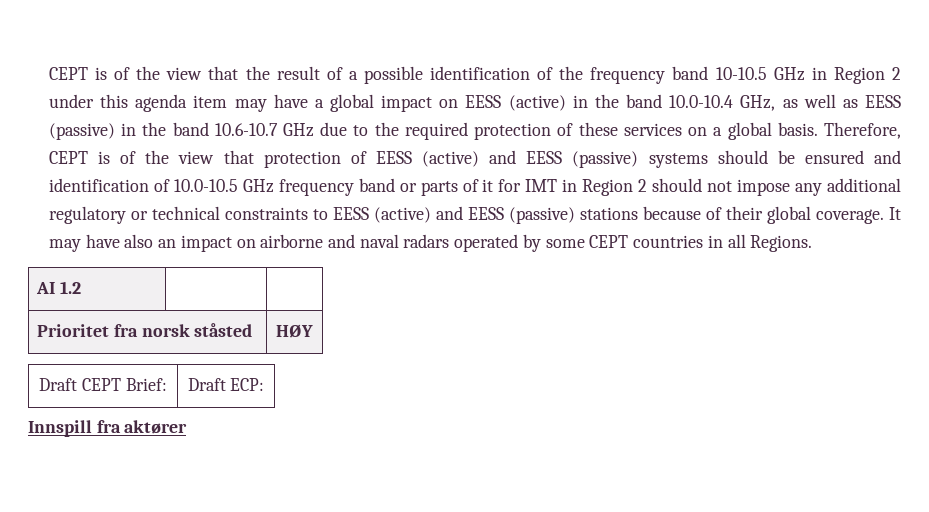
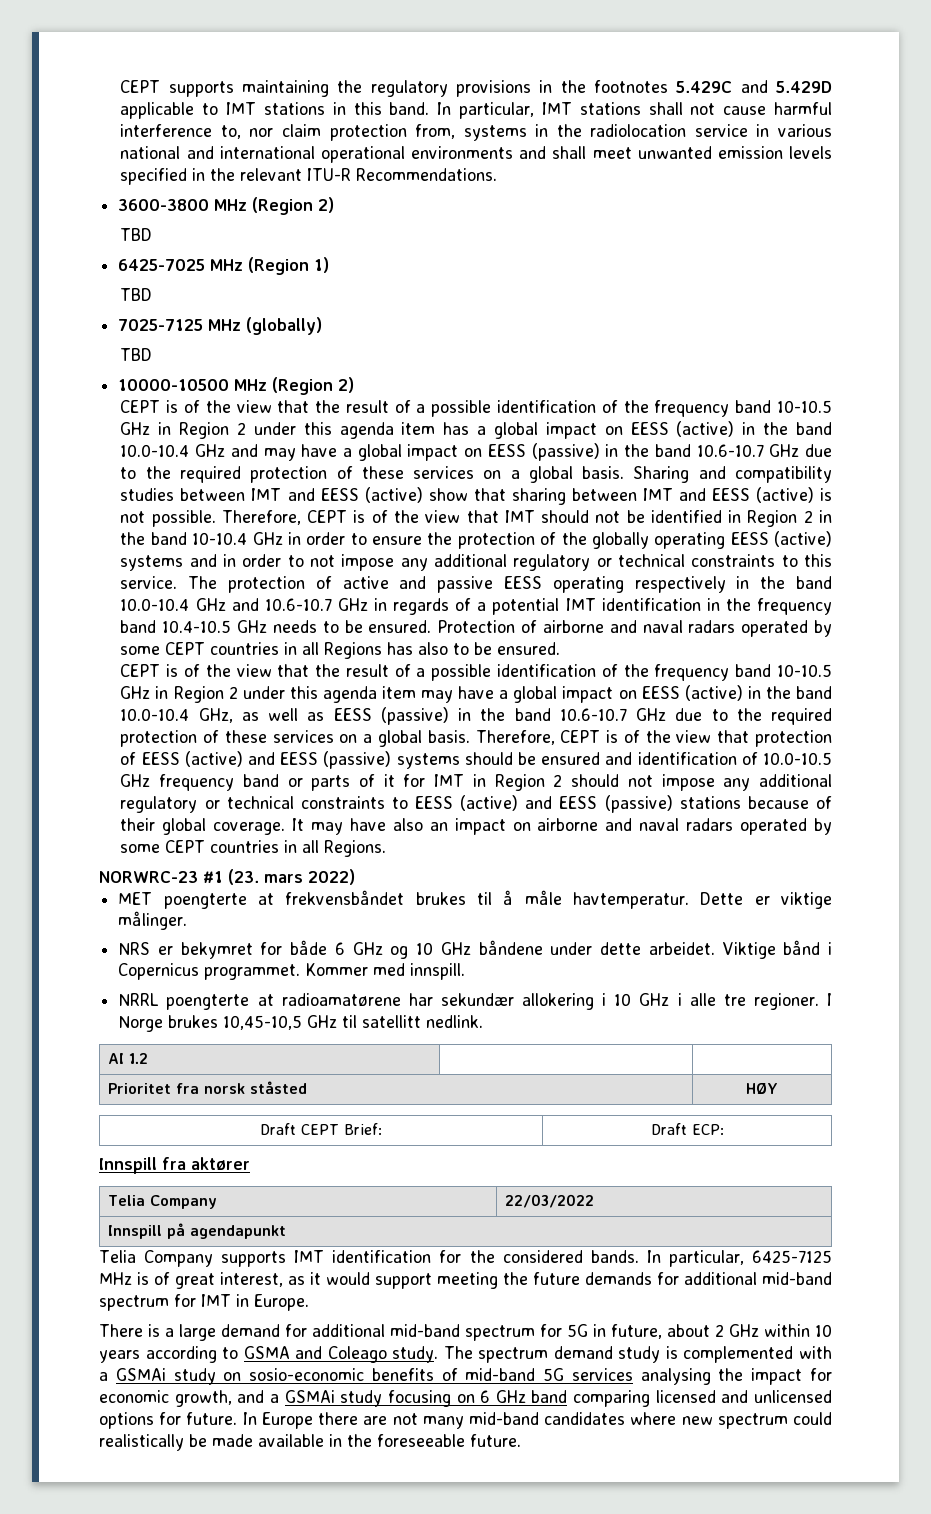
[48,67,88,80] CEPT -> [120,80,832,97] [120,102,832,119] [120,124,832,141] [120,146,832,163] [120,168,498,185] [118,197,335,215] [120,228,153,241] [118,257,330,275] [120,288,153,301] [118,317,323,335] [120,348,153,361] [118,377,355,395] [120,400,832,417] [120,421,833,439] [120,443,832,461] [120,466,833,483] [120,487,833,505] [120,510,833,527] [120,531,832,549] [120,554,832,571] [120,576,832,593] [120,598,832,615] [120,620,832,637] [120,642,561,659] [120,664,161,677] CEPT supports maintaining the regulatory provisions in the footnotes 5.429C and 5.429D applicable to IMT stations in this band. In particular, IMT stations shall not cause harmful interference to, nor claim protection from, systems in the radiolocation service in various national and international operational environments and shall meet unwanted emission levels specified in the relevant ITU-R Recommendations. // 3600-3800 MHz (Region 2) // TBD // 6425-7025 MHz (Region 1) // TBD // 7025-7125 MHz (globally) // TBD // 10000-10500 MHz (Region 2) // CEPT is of the view that the result of a possible identification of the frequency band 10-10.5 GHz in Region 2 under this agenda item has a global impact on EESS (active) in the band 10.0-10.4 GHz and may have a global impact on EESS (passive) in the band 10.6-10.7 GHz due to the required protection of these services on a global basis. Sharing and compatibility studies between IMT and EESS (active) show that sharing between IMT and EESS (active) is not possible. Therefore, CEPT is of the view that IMT should not be identified in Region 2 in the band 10-10.4 GHz in order to ensure the protection of the globally operating EESS (active) systems and in order to not impose any additional regulatory or technical constraints to this service. The protection of active and passive EESS operating respectively in the band 10.0-10.4 GHz and 10.6-10.7 GHz in regards of a potential IMT identification in the frequency band 10.4-10.5 GHz needs to be ensured. Protection of airborne and naval radars operated by some CEPT countries in all Regions has also to be ensured. // CEPT
(813, 243) none -> [99,869,355,885] [118,890,832,909] [118,911,188,930] [118,940,832,959] [118,963,466,980] [118,993,832,1010] [118,1015,484,1032] // NORWRC-23 #1 (23. mars 2022) // MET poengterte at frekvensbåndet brukes til å måle havtemperatur. Dette er viktige målinger. // NRS er bekymret for både 6 GHz og 10 GHz båndene under dette arbeidet. Viktige bånd i Copernicus programmet. Kommer med innspill. // NRRL poengterte at radioamatørene har sekundær allokering i 10 GHz i alle tre regioner. I Norge brukes 10,45-10,5 GHz til satellitt nedlink.
(188, 427) none -> [108,1195,218,1209] [505,1194,595,1208] [108,1223,287,1239] [99,1250,832,1267] [99,1272,832,1289] [99,1294,309,1311] [99,1324,832,1341] [99,1346,833,1363] [99,1368,832,1385] [99,1390,832,1407] [99,1412,832,1429] [99,1434,521,1451] // Telia Company | 22/03/2022 // Innspill på agendapunkt // Telia Company supports IMT identification for the considered bands. In particular, 6425-7125 MHz is of great interest, as it would support meeting the future demands for additional mid-band spectrum for IMT in Europe. // There is a large demand for additional mid-band spectrum for 5G in future, about 2 GHz within 10 years according to GSMA and Coleago study. The spectrum demand study is complemented with a GSMAi study on sosio-economic benefits of mid-band 5G services analysing the impact for economic growth, and a GSMAi study focusing on 6 GHz band comparing licensed and unlicensed options for future. In Europe there are not many mid-band candidates where new spectrum could realistically be made available in the foreseeable future.

